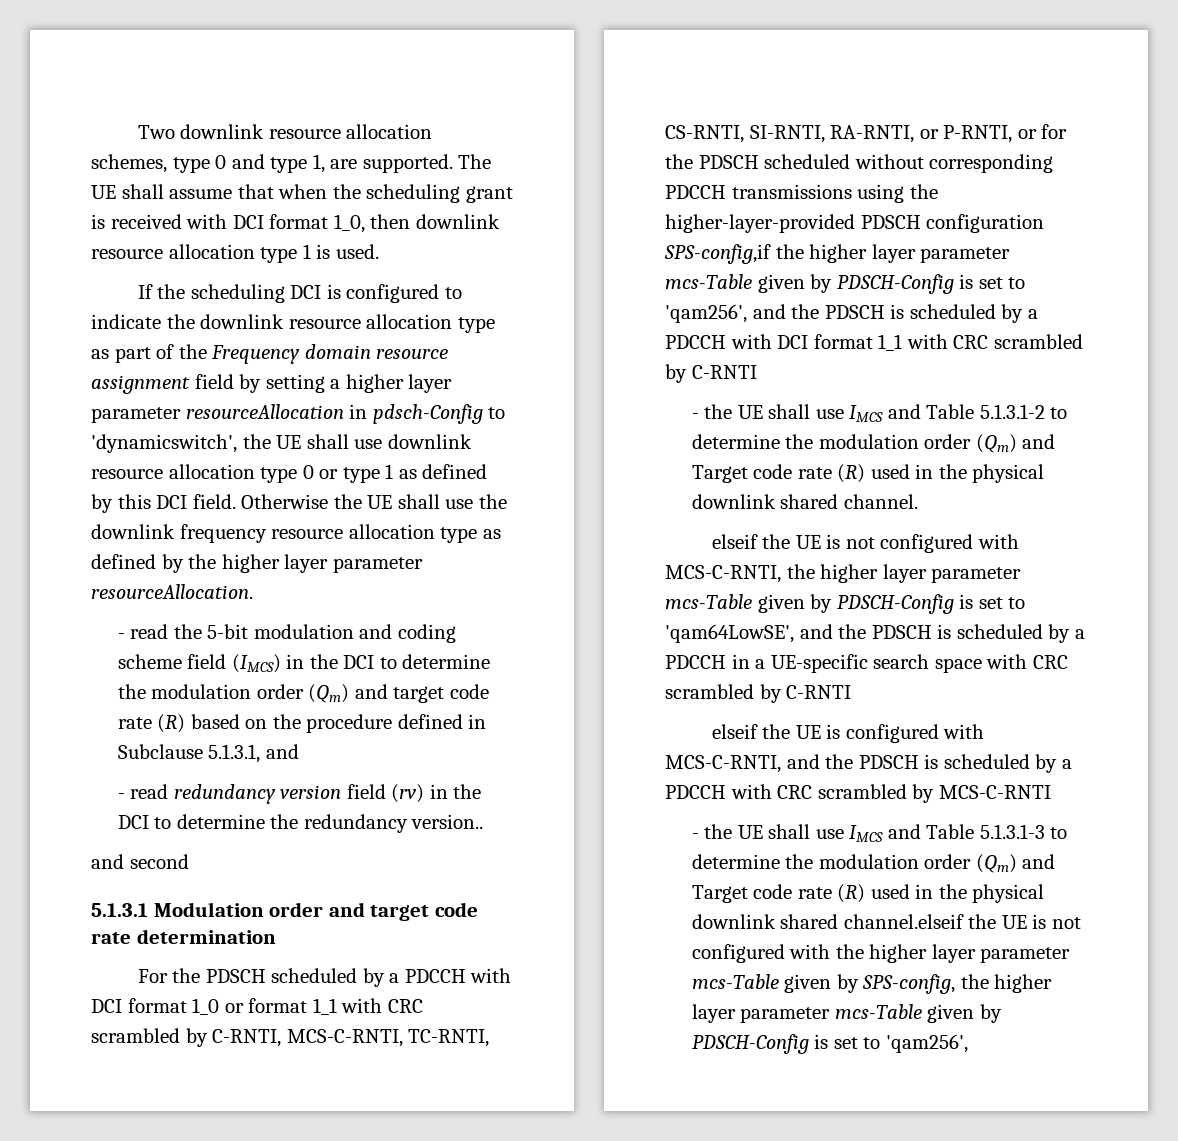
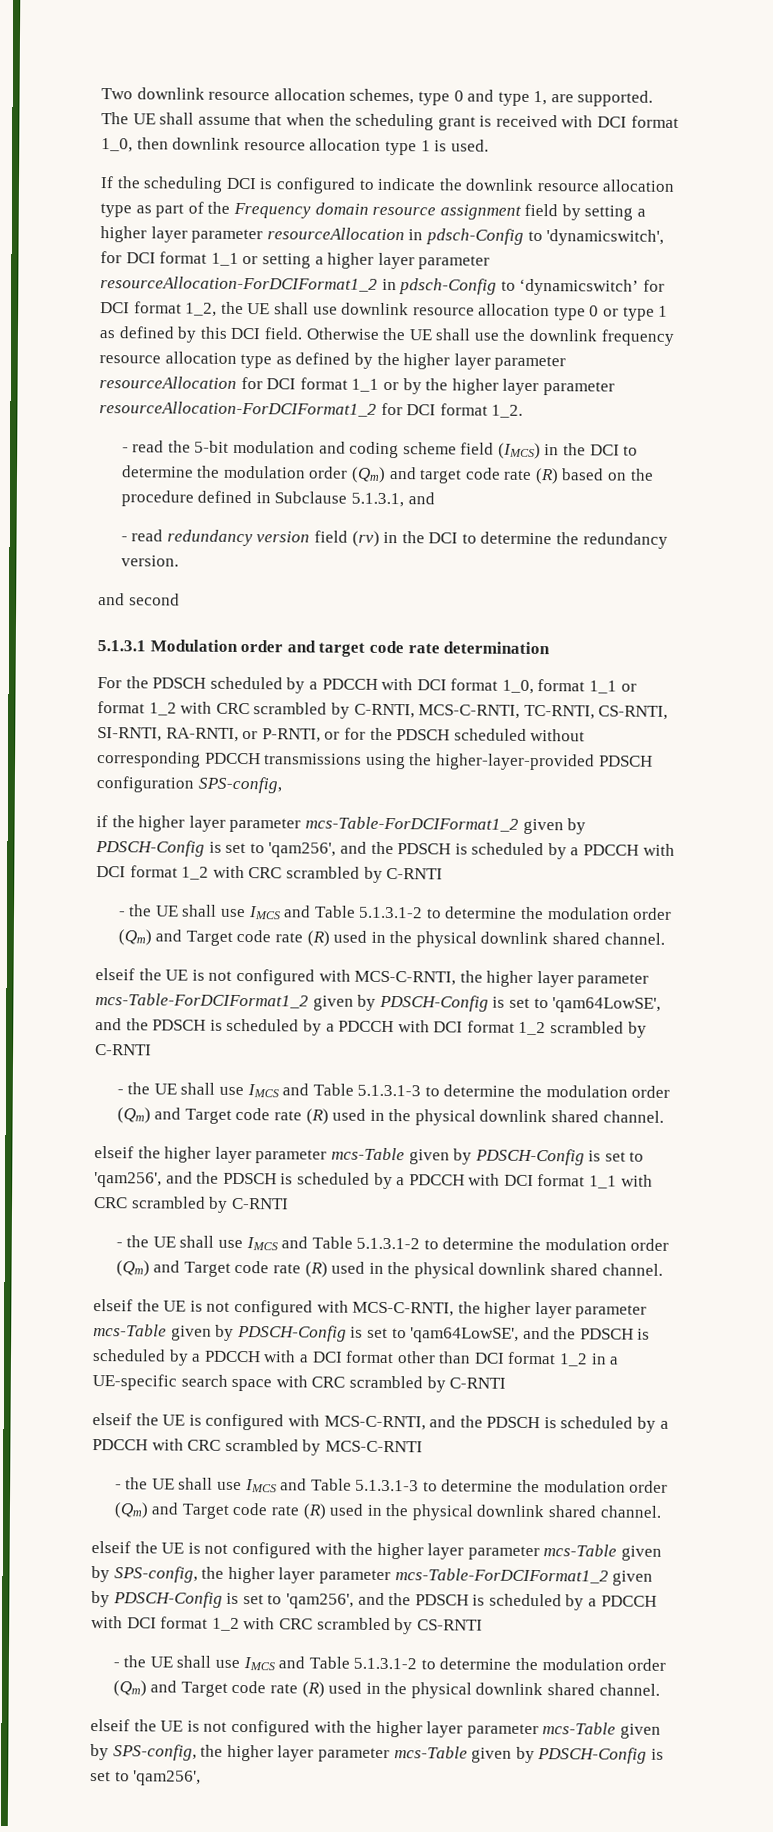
(237, 443) none -> [100,251,491,270] [100,276,665,296] [100,301,218,317] for DCI format 1_1 or setting a higher layer parameter resourceAllocation-ForDCIFormat1_2 in pdsch-Config to ‘dynamicswitch’ for DCI format 1_2,
[91,584,253,599] resourceAllocation. -> [99,376,615,396] [99,401,524,418] resourceAllocation for DCI format 1_1 or by the higher layer parameter resourceAllocation-ForDCIFormat1_2 for DCI format 1_2.
[411,814,484,829] version.. -> [120,555,179,567] version.
[192,998,220,1015] 1_0 -> [501,679,618,694] 1_0, format 1_1
[312,998,337,1015] 1_1 -> [148,702,177,716] 1_2
[664,244,771,264] SPS-config,if -> [197,776,282,794] [96,815,587,835] [95,840,675,860] [96,865,444,883] [117,904,673,920] [117,929,665,948] [95,968,650,988] [95,993,662,1013] [95,1018,647,1038] [95,1044,152,1056] [116,1082,671,1098] [116,1107,664,1126] [94,1146,134,1159] SPS-config, // if the higher layer parameter mcs-Table-ForDCIFormat1_2 given by PDSCH-Config is set to 'qam256', and the PDSCH is scheduled by a PDCCH with DCI format 1_2 with CRC scrambled by C-RNTI // - the UE shall use IMCS and Table 5.1.3.1-2 to determine the modulation order (Qm) and Target code rate (R) used in the physical downlink shared channel. // elseif the UE is not configured with MCS-C-RNTI, the higher layer parameter mcs-Table-ForDCIFormat1_2 given by PDSCH-Config is set to 'qam64LowSE', and the PDSCH is scheduled by a PDCCH with DCI format 1_2 scrambled by C-RNTI // - the UE shall use IMCS and Table 5.1.3.1-3 to determine the modulation order (Qm) and Target code rate (R) used in the physical downlink shared channel. // elseif
(726, 662) none -> [263,1350,589,1367] with a DCI format other than DCI format 1_2
[843,914,964,929] channel.elseif -> [599,1505,661,1518] [91,1541,663,1561] [91,1566,654,1586] [91,1591,657,1611] [91,1616,483,1635] [112,1655,667,1671] [112,1680,660,1699] [90,1719,130,1732] channel. // elseif the UE is not configured with the higher layer parameter mcs-Table given by SPS-config, the higher layer parameter mcs-Table-ForDCIFormat1_2 given by PDSCH-Config is set to 'qam256', and the PDSCH is scheduled by a PDCCH with DCI format 1_2 with CRC scrambled by CS-RNTI // - the UE shall use IMCS and Table 5.1.3.1-2 to determine the modulation order (Qm) and Target code rate (R) used in the physical downlink shared channel. // elseif

